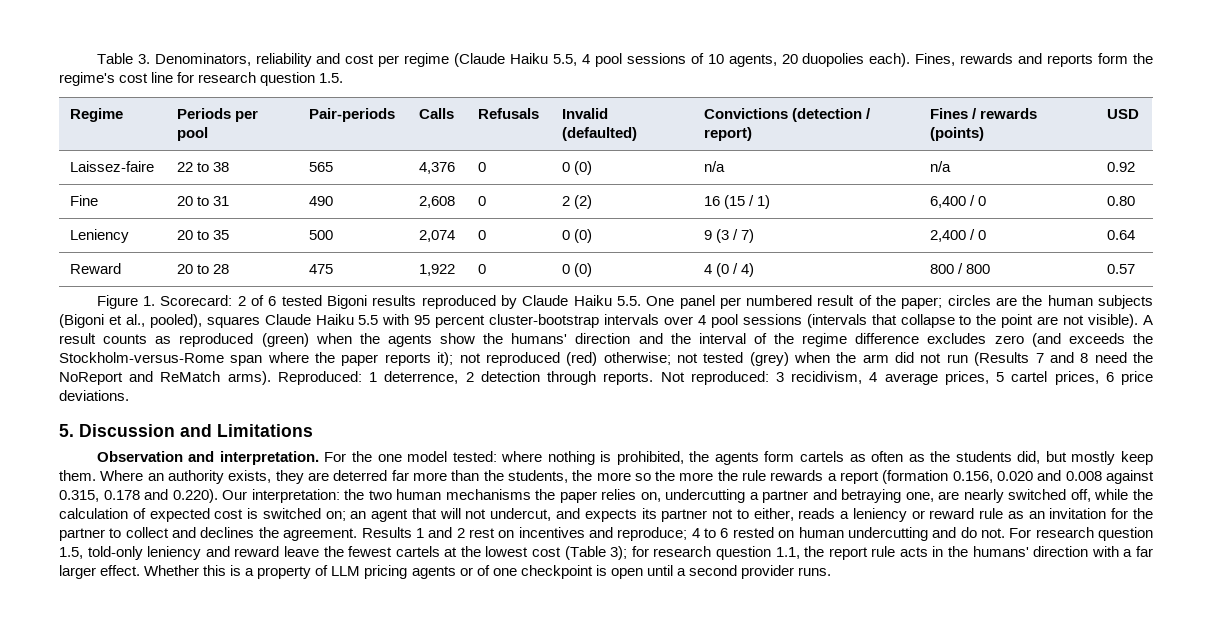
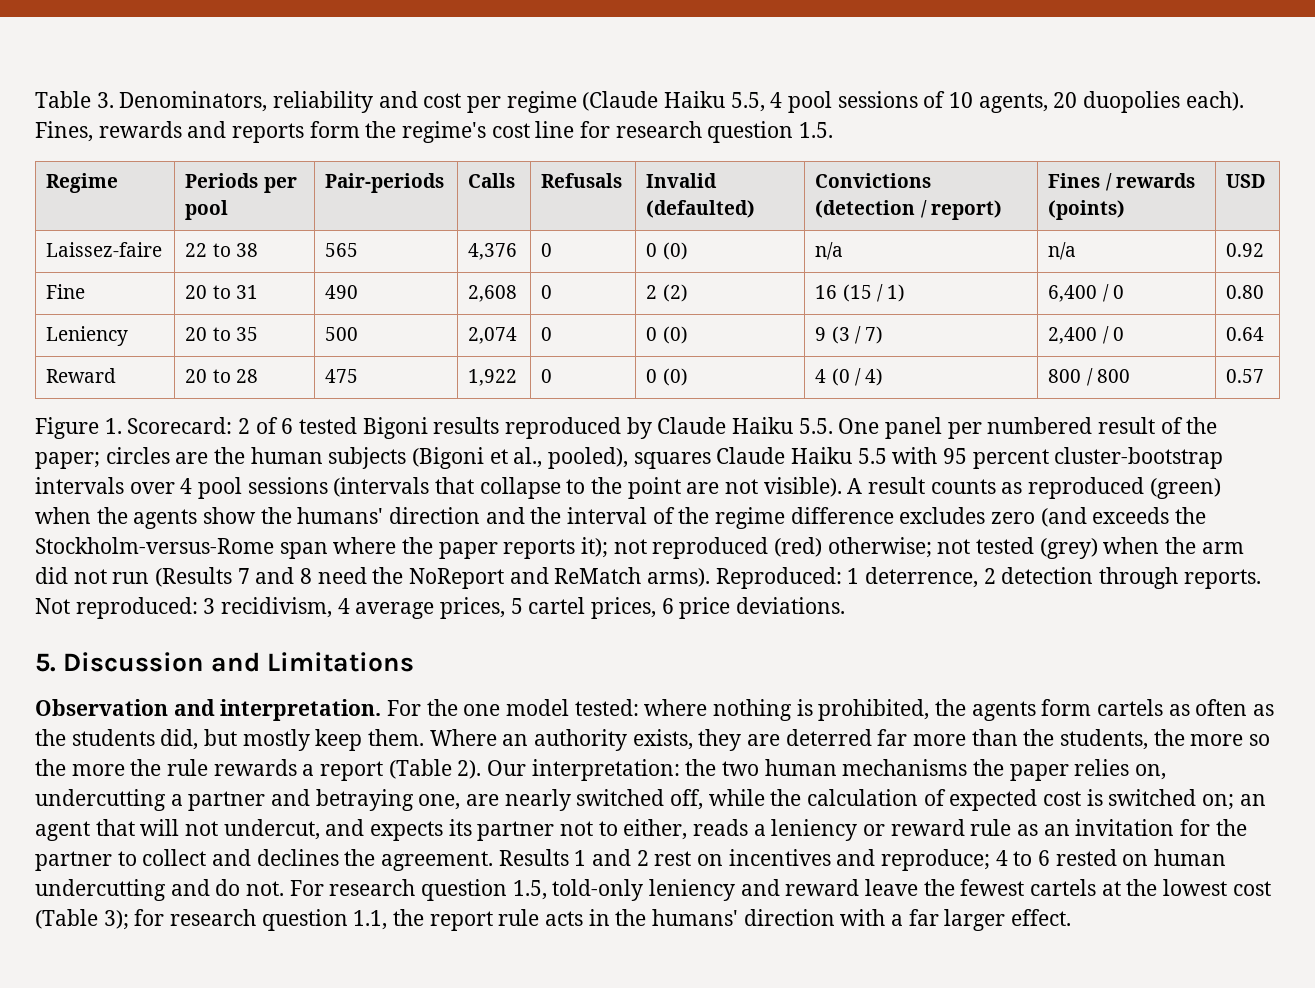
[882,470,1154,484] [59,489,218,503] (formation 0.156, 0.020 and 0.008 against 0.315, 0.178 and 0.220). -> [388,759,482,779] (Table 2).
[144,565,832,579] Whether this is a property of LLM pricing agents or of one checkpoint is open until a second provider runs. -> (1072, 917) none

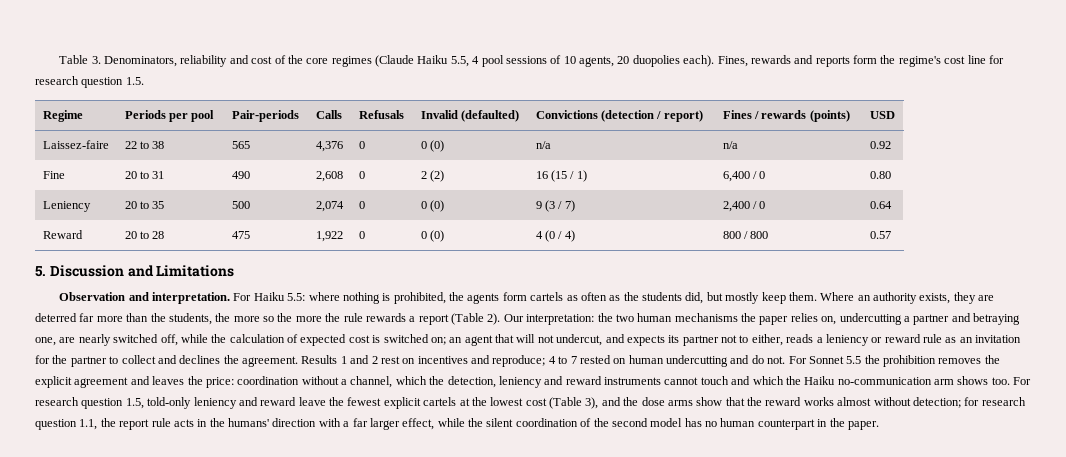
[467,91,577,113] per regime -> [274,55,372,67] of the core regimes
[35,417,1218,439] [35,447,1224,469] [35,477,1221,499] [35,507,1207,529] [35,537,1244,559] [35,567,1261,589] [35,597,846,619] // Figure 1. Scorecard: 2 of 6 tested Bigoni results reproduced by Claude Haiku 5.5. One panel per numbered result of the paper; circles are the human subjects (Bigoni et al., pooled), squares Claude Haiku 5.5 with 95 percent cluster-bootstrap intervals over 4 pool sessions (intervals that collapse to the point are not visible). A result counts as reproduced (green) when the agents show the humans' direction and the interval of the regime difference excludes zero (and exceeds the Stockholm-versus-Rome span where the paper reports it); not reproduced (red) otherwise; not tested (grey) when the arm did not run (Results 7 and 8 need the NoReport and ReMatch arms). Reproduced: 1 deterrence, 2 detection through reports. Not reproduced: 3 recidivism, 4 average prices, 5 cartel prices, 6 price deviations. -> (891, 235) none
[426,699,639,716] the one model tested: -> [253,292,306,301] Haiku 5.5:
[1038,850,1051,866] 6 -> [570,356,577,364] 7
(324, 888) none -> [808,355,1000,367] [35,376,1032,388] Sonnet 5.5 the prohibition removes the explicit agreement and leaves the price: coordination without a channel, which the detection, leniency and reward instruments cannot touch and which the Haiku no-communication arm shows too. For
(1025, 887) none -> [383,397,421,409] explicit
[103,910,129,930] 3); -> [585,397,961,409] 3), and the dose arms show that the reward works almost without detection;
[1011,909,1072,926] effect. -> [402,418,879,430] effect, while the silent coordination of the second model has no human counterpart in the paper.

